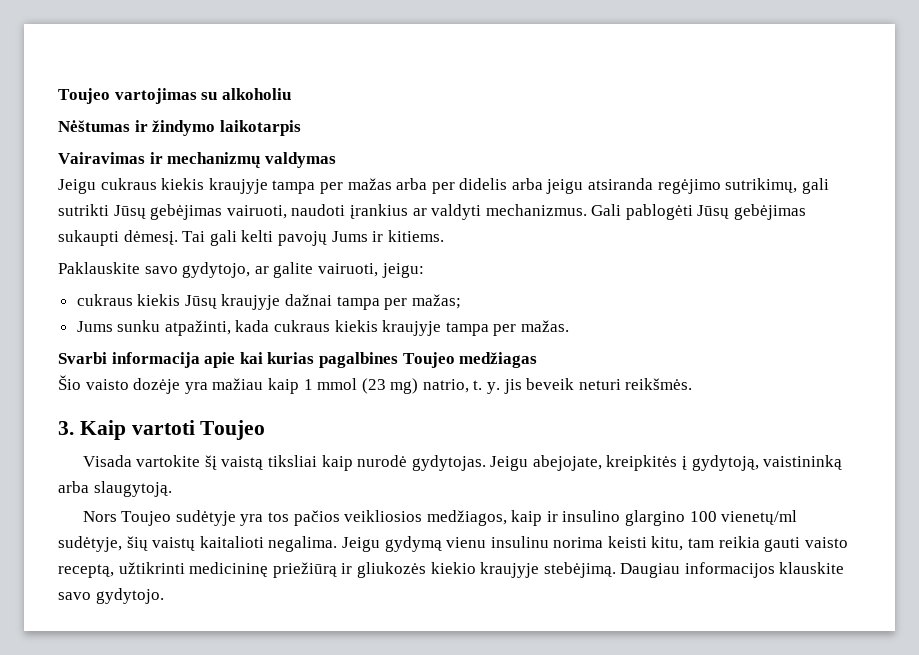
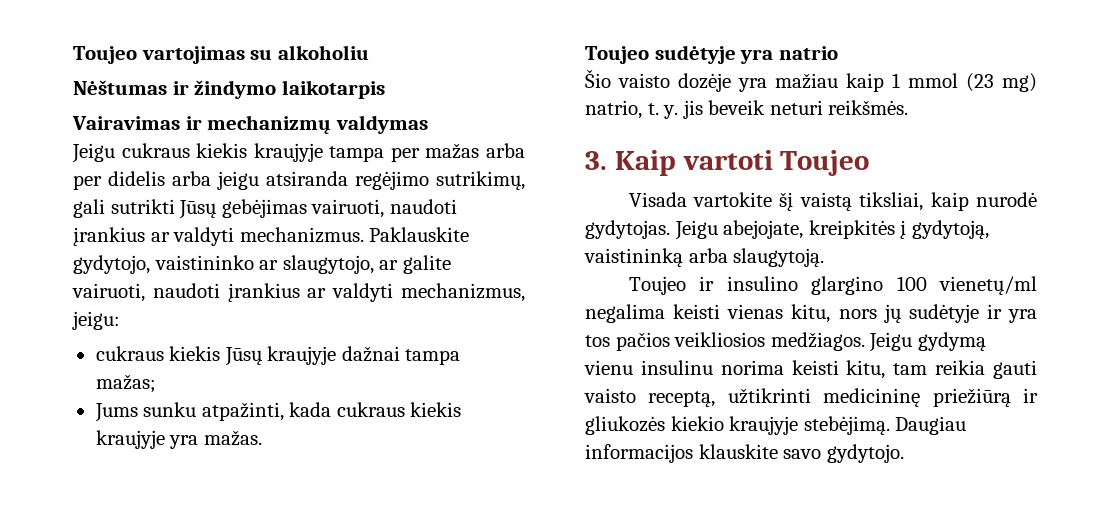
[591,204,807,220] [58,230,444,246] [58,262,378,278] Gali pablogėti Jūsų gebėjimas sukaupti dėmesį. Tai gali kelti pavojų Jums ir kitiems. // Paklauskite savo gydytojo, ar galite vairuoti, -> [369,227,470,242] [73,255,451,274] [72,283,525,302] Paklauskite gydytojo, vaistininko ar slaugytojo, ar galite vairuoti, naudoti įrankius ar valdyti mechanizmus,
[384,298,408,310] per -> (461, 357) none
[445,322,517,336] tampa per -> [169,435,199,449] yra
[58,352,538,368] Svarbi informacija apie kai kurias pagalbines Toujeo medžiagas -> [585,45,838,64] Toujeo sudėtyje yra natrio
[267,455,317,467] tiksliai -> [859,192,924,211] tiksliai,
[82,510,543,526] Nors Toujeo sudėtyje yra tos pačios veikliosios medžiagos, kaip -> [628,276,686,295] Toujeo
[58,536,338,552] sudėtyje, šių vaistų kaitalioti negalima. -> [585,304,1037,323] [585,332,865,351] negalima keisti vienas kitu, nors jų sudėtyje ir yra tos pačios veikliosios medžiagos.

